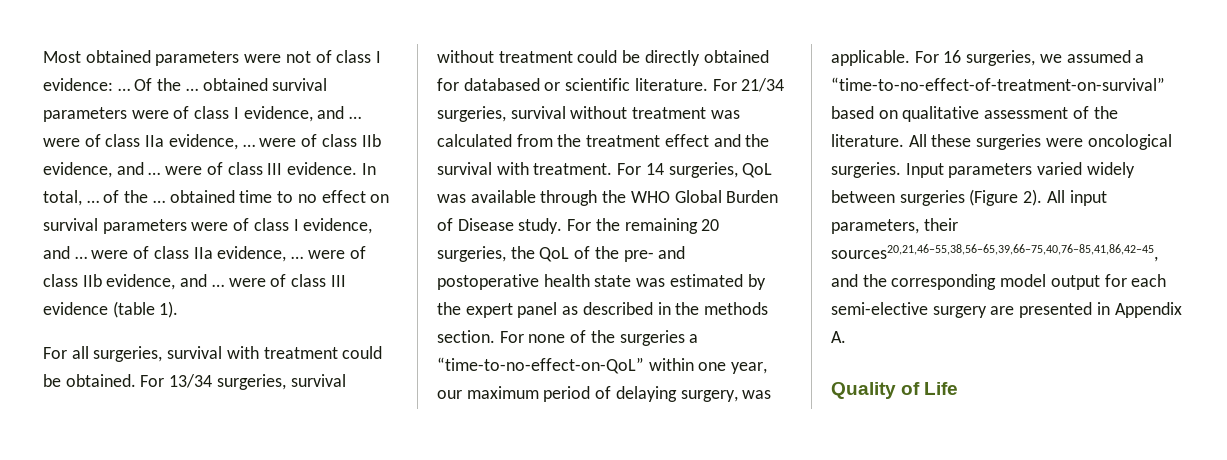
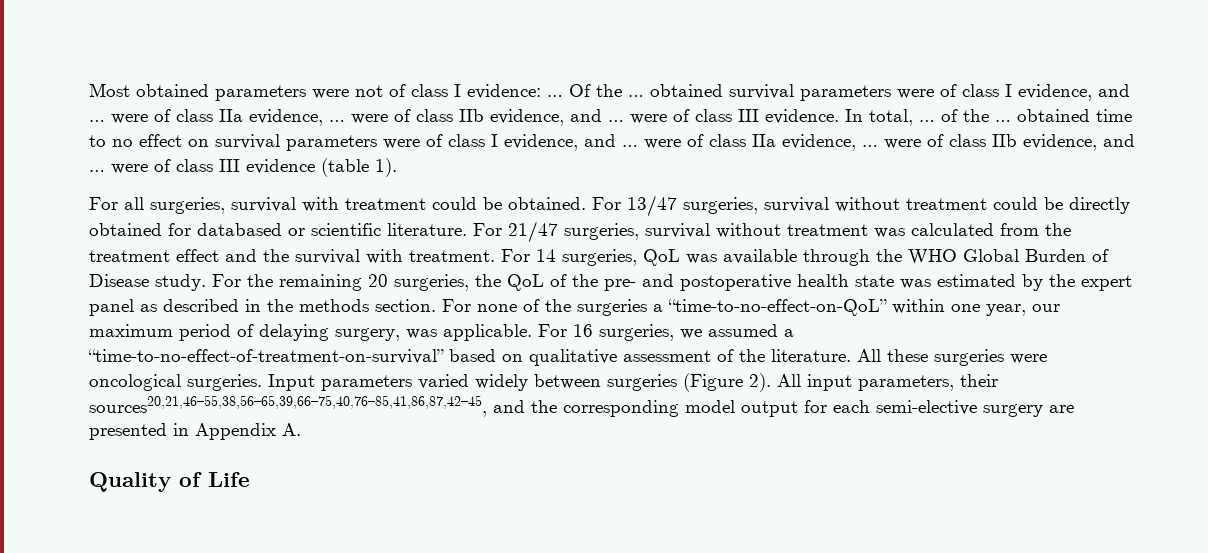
[169,374,213,388] 13/34 -> [627,195,677,217] 13/47
[741,78,785,92] 21/34 -> [508,221,558,243] 21/47
[831,244,1158,262] sources20,21,46–55,38,56–65,39,66–75,40,76–85,41,86,42–45, -> [89,395,487,417] sources20,21,46–55,38,56–65,39,66–75,40,76–85,41,86,87,42–45,

